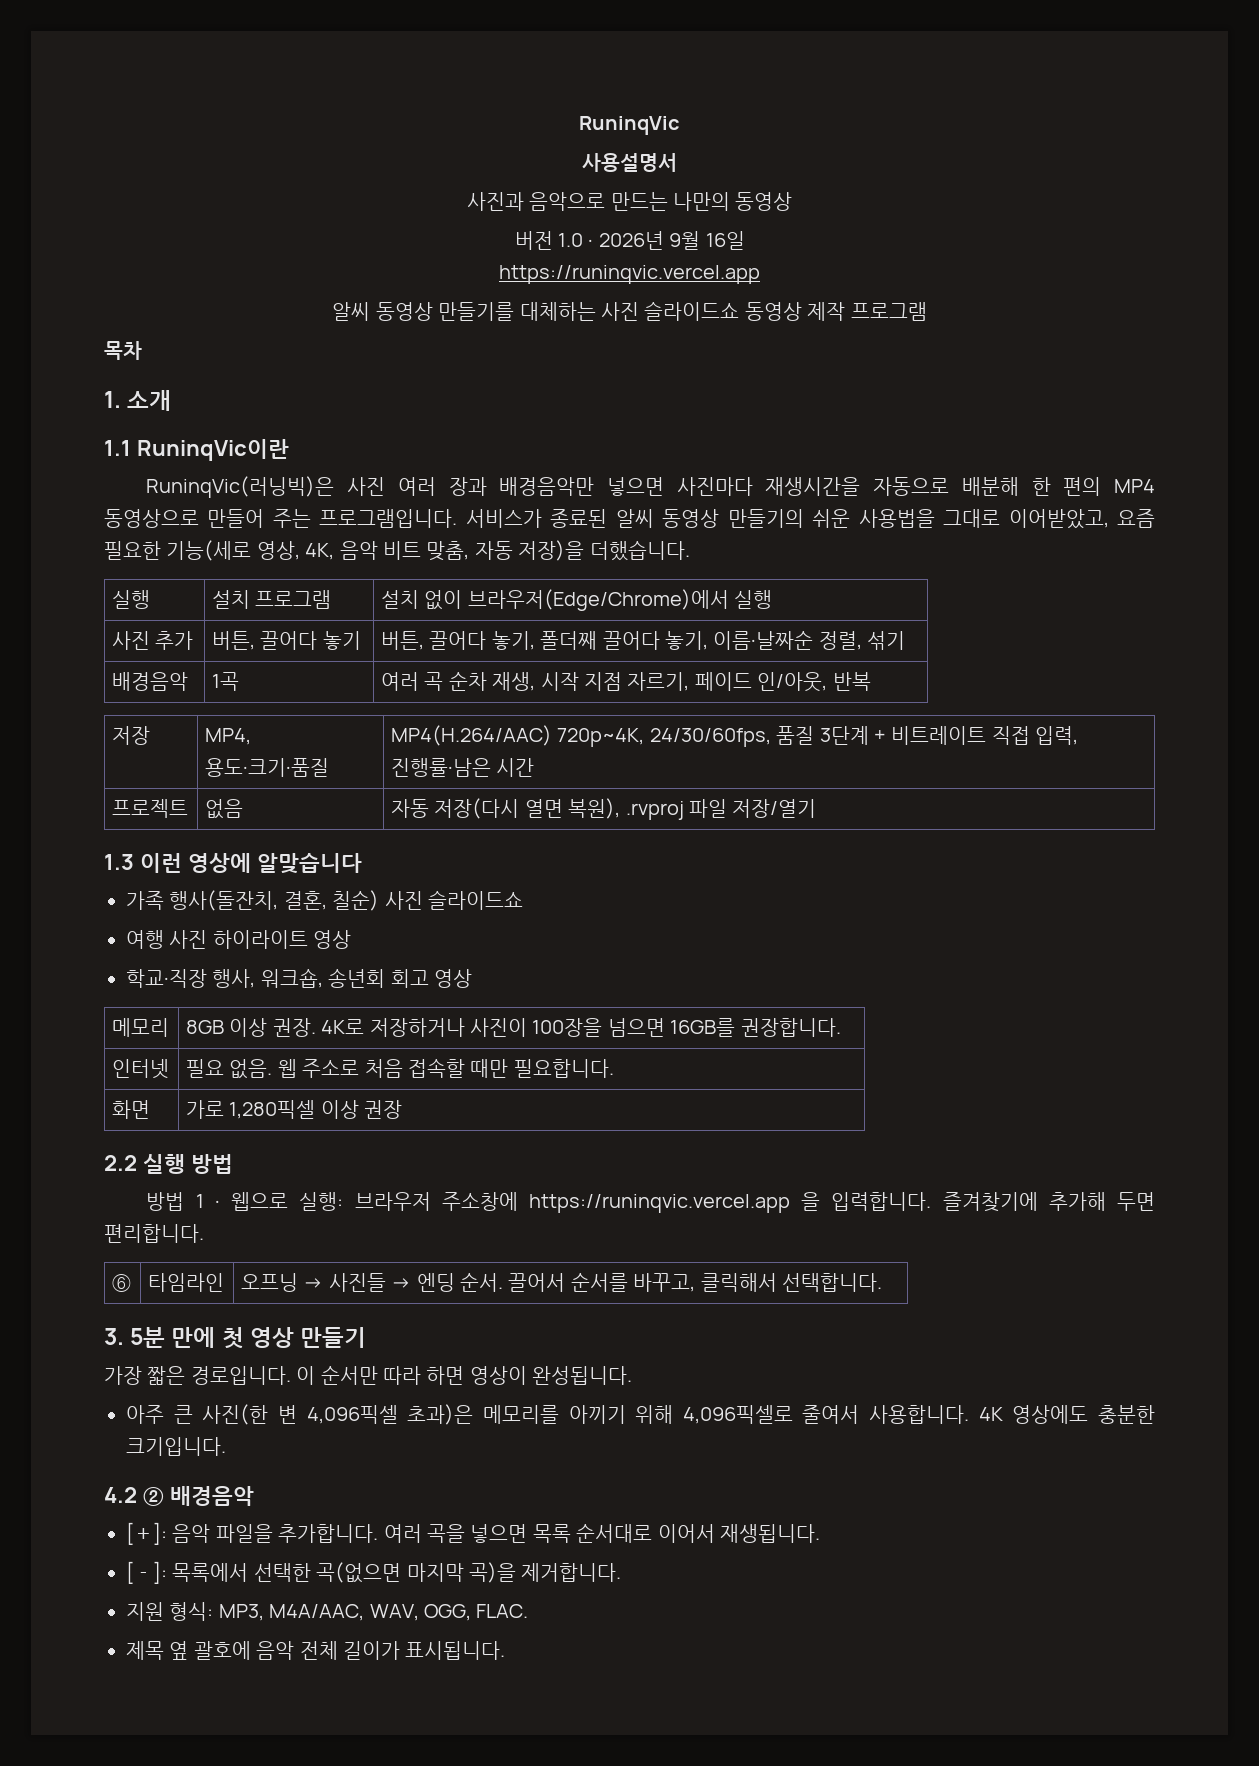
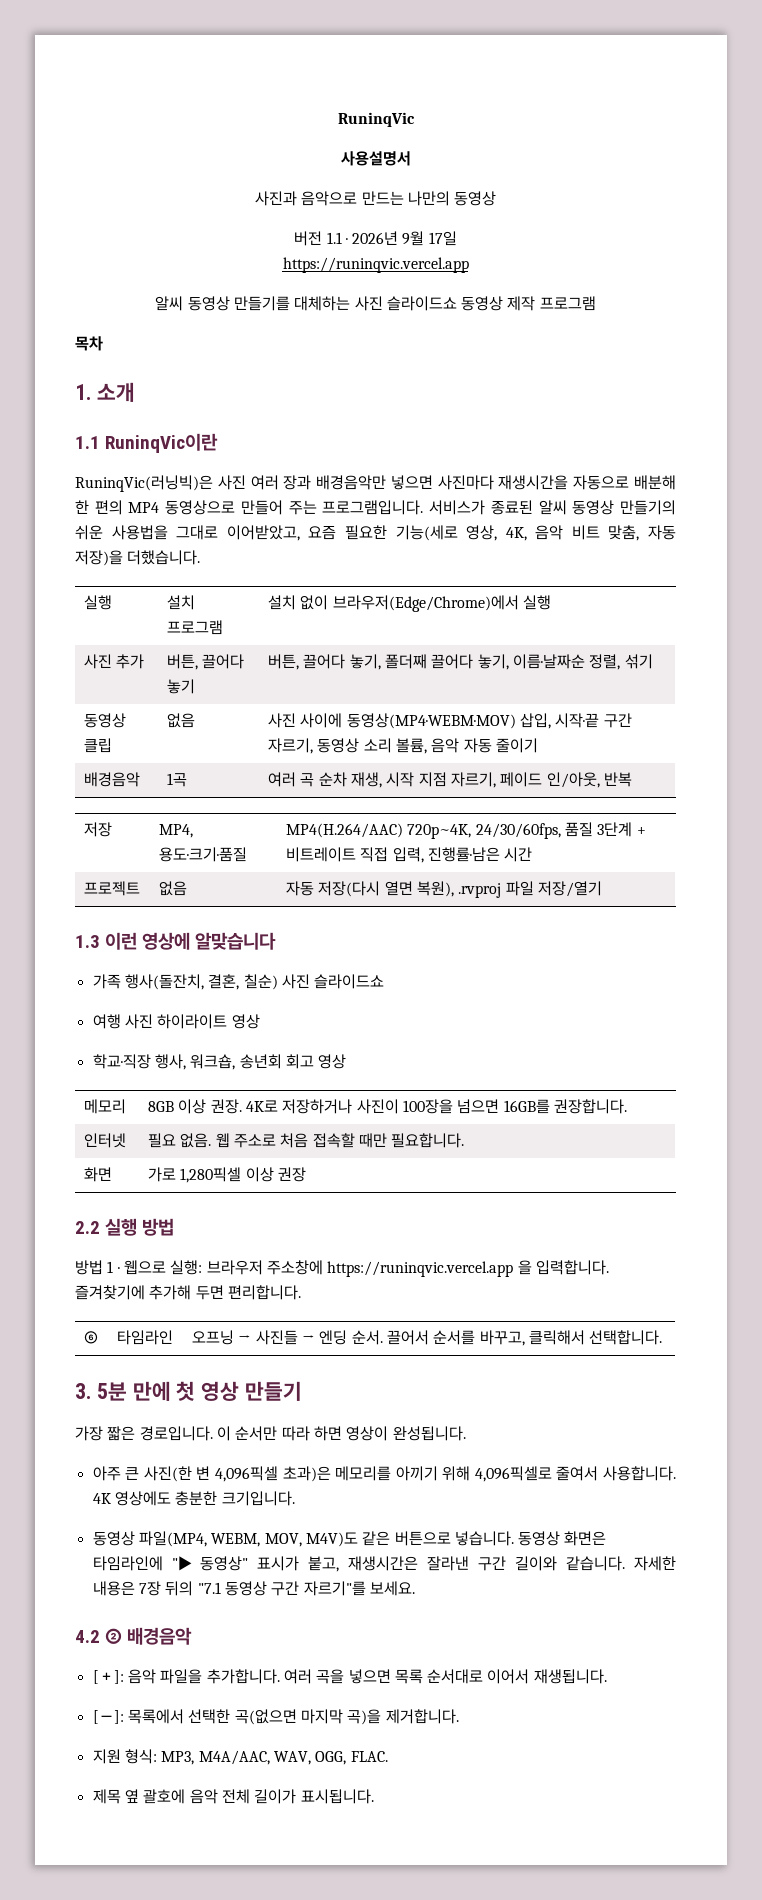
[557,233,583,247] 1.0 -> [326,232,342,244] 1.1
[705,231,745,250] 16일 -> [428,231,457,246] 17일
(906, 640) none -> [84,713,127,728] [84,738,113,753] [167,713,196,728] [268,713,632,729] [268,738,538,754] // 동영상 클립 | 없음 | 사진 사이에 동영상(MP4·WEBM·MOV) 삽입, 시작·끝 구간 자르기, 동영상 소리 볼륨, 음악 자동 줄이기
(226, 1446) none -> [92,1531,607,1547] [92,1556,676,1572] [92,1581,415,1596] // 동영상 파일(MP4, WEBM, MOV, M4V)도 같은 버튼으로 넣습니다. 동영상 화면은 타임라인에 "▶ 동영상" 표시가 붙고, 재생시간은 잘라낸 구간 길이와 같습니다. 자세한 내용은 7장 뒤의 "7.1 동영상 구간 자르기"를 보세요.

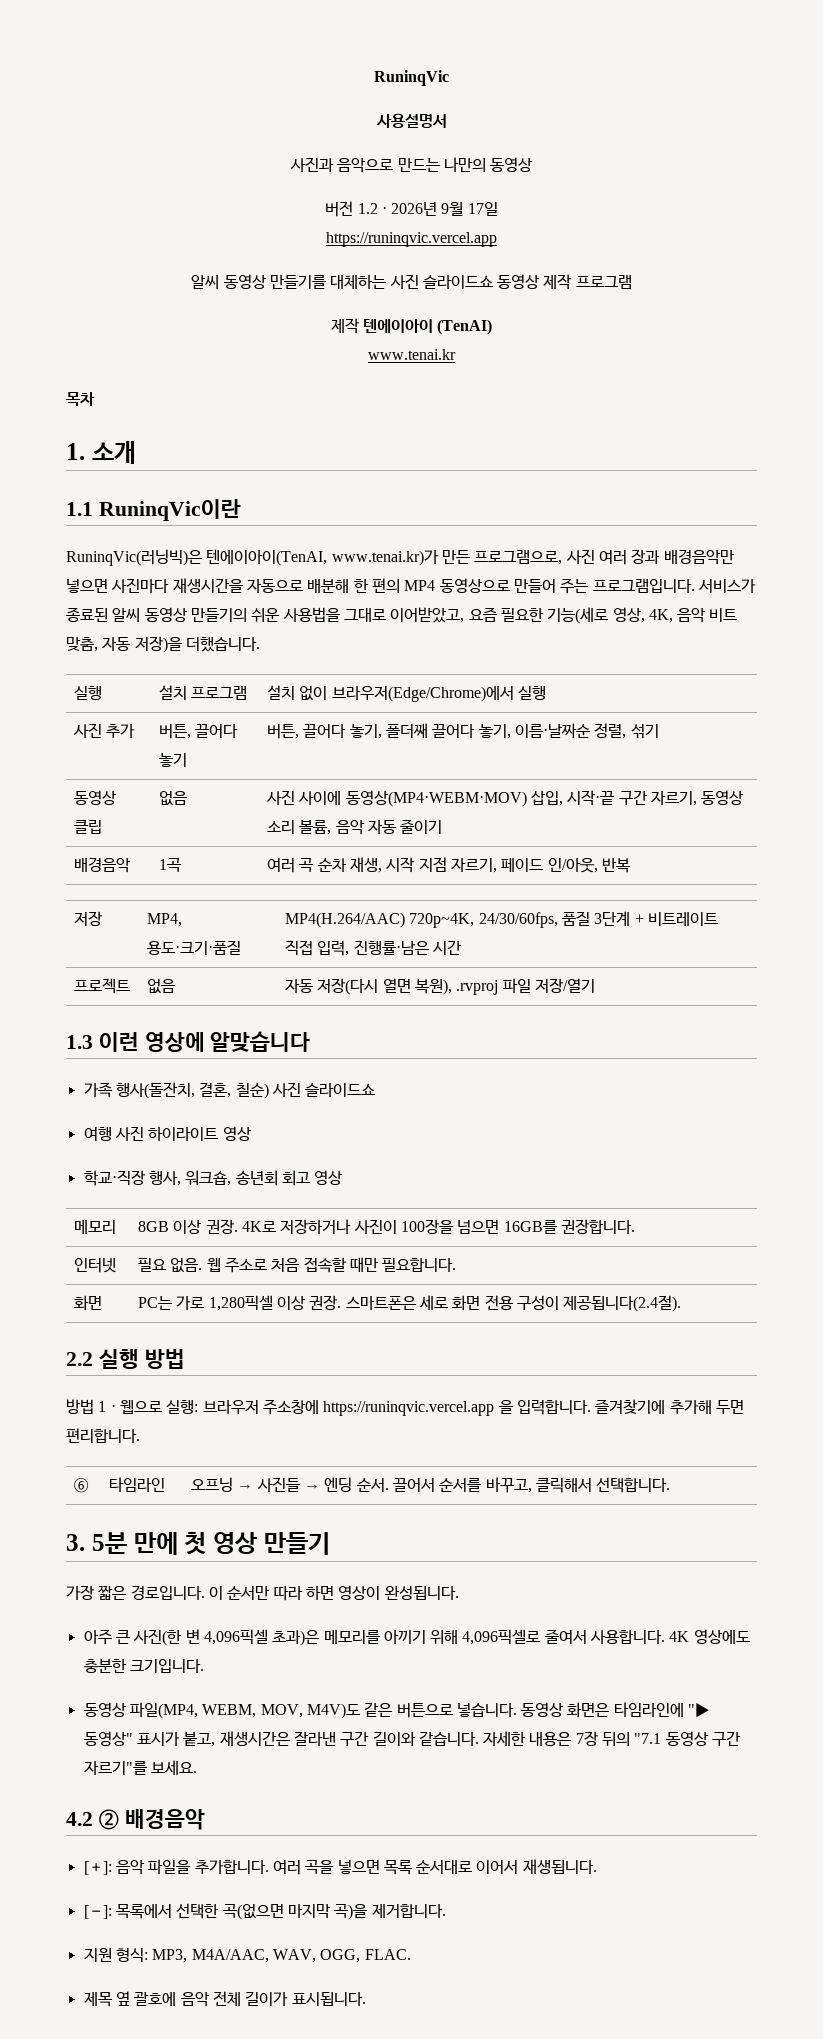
[326,232,342,244] 1.1 -> [357,203,378,214] 1.2
(596, 303) none -> [330,318,493,335] [368,349,456,360] // 제작 텐에이아이 (TenAI) // www.tenai.kr
(213, 483) none -> [206,549,563,566] 텐에이아이(TenAI, www.tenai.kr)가 만든 프로그램으로,
(113, 1174) none -> [138,1296,174,1310] PC는
[278,1167,307,1182] 권장 -> [309,1295,682,1312] 권장. 스마트폰은 세로 화면 전용 구성이 제공됩니다(2.4절).

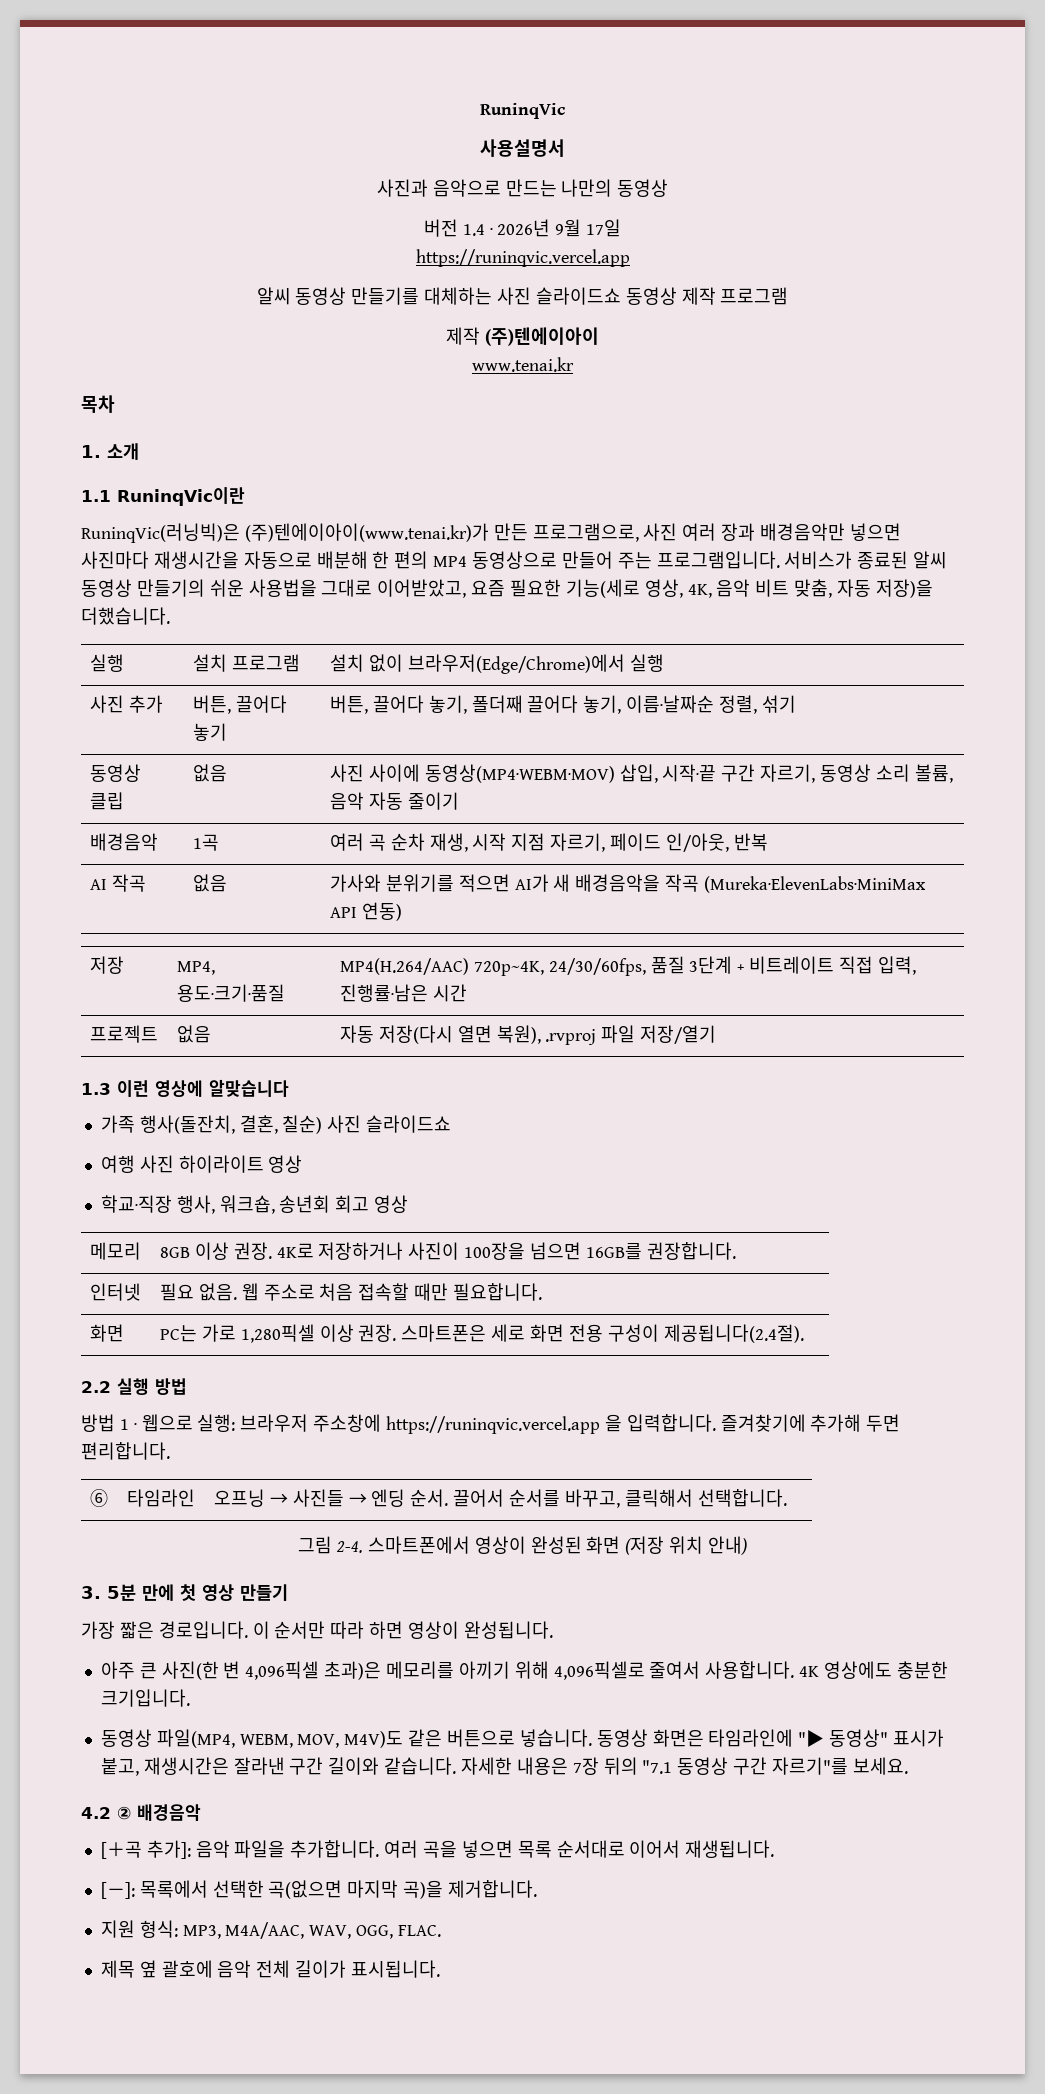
[357,203,378,214] 1.2 -> [462,224,485,236] 1.4
[363,319,493,335] 텐에이아이 (TenAI) -> [484,327,599,346] (주)텐에이아이
[206,549,439,566] 텐에이아이(TenAI, www.tenai.kr)가 -> [244,523,489,542] (주)텐에이아이(www.tenai.kr)가
(631, 865) none -> [90,874,146,892] [193,874,228,892] [330,874,927,893] [330,902,402,921] // AI 작곡 | 없음 | 가사와 분위기를 적으면 AI가 새 배경음악을 작곡 (Mureka·ElevenLabs·MiniMax API 연동)
(671, 1485) none -> [298,1536,747,1555] // 그림 2-4. 스마트폰에서 영상이 완성된 화면 (저장 위치 안내)
[102,1861,112,1875] ]: -> [124,1840,191,1859] 곡 추가]:

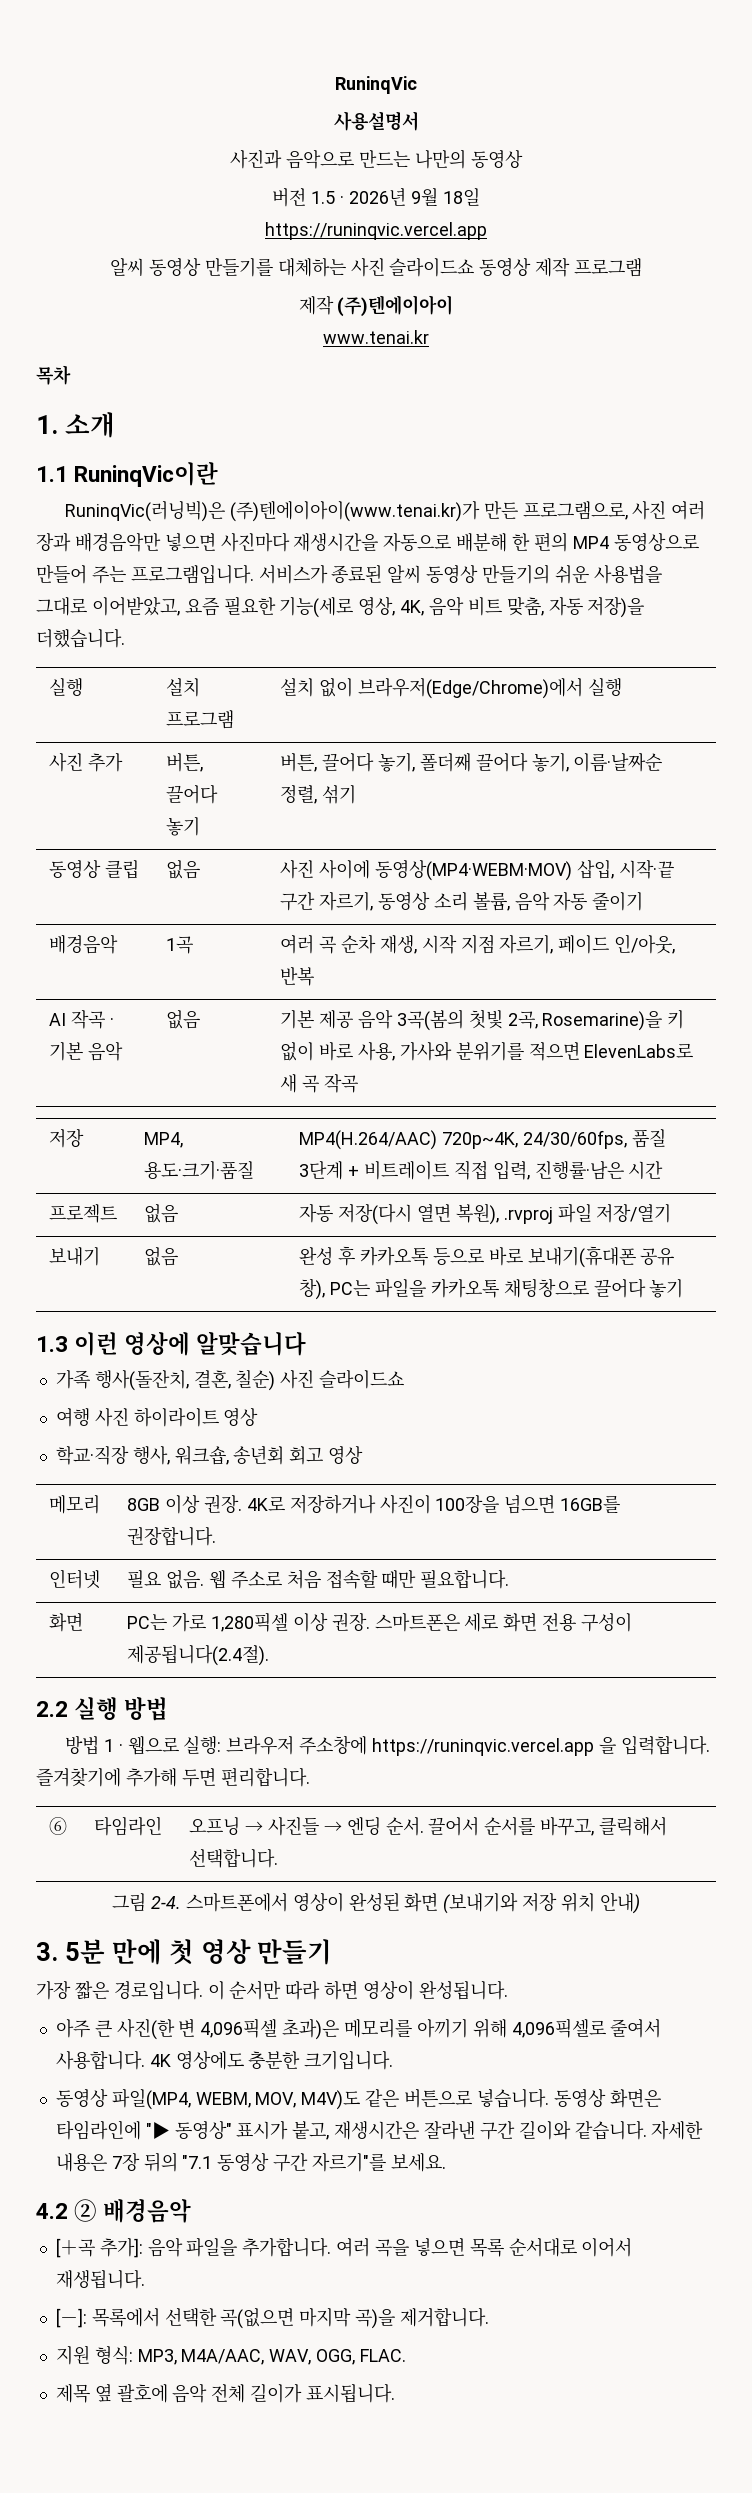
[462,224,485,236] 1.4 -> [311,191,336,204] 1.5
[586,219,622,237] 17일 -> [442,188,480,206] 18일
[193,874,228,892] [330,874,927,893] [330,902,402,921] | 없음 | 가사와 분위기를 적으면 AI가 새 배경음악을 작곡 (Mureka·ElevenLabs·MiniMax API 연동) -> [109,1018,114,1026] [49,1042,124,1061] [166,1010,201,1029] [280,1009,685,1031] [280,1041,694,1061] [280,1074,358,1093] · 기본 음악 | 없음 | 기본 제공 음악 3곡(봄의 첫빛 2곡, Rosemarine)을 키 없이 바로 사용, 가사와 분위기를 적으면 ElevenLabs로 새 곡 작곡
(717, 1034) none -> [49,1247,101,1266] [144,1247,179,1266] [299,1246,675,1268] [299,1278,684,1300] // 보내기 | 없음 | 완성 후 카카오톡 등으로 바로 보내기(휴대폰 공유 창), PC는 파일을 카카오톡 채팅창으로 끌어다 놓기
[625,1536,665,1555] (저장 -> [443,1892,558,1914] (보내기와 저장

